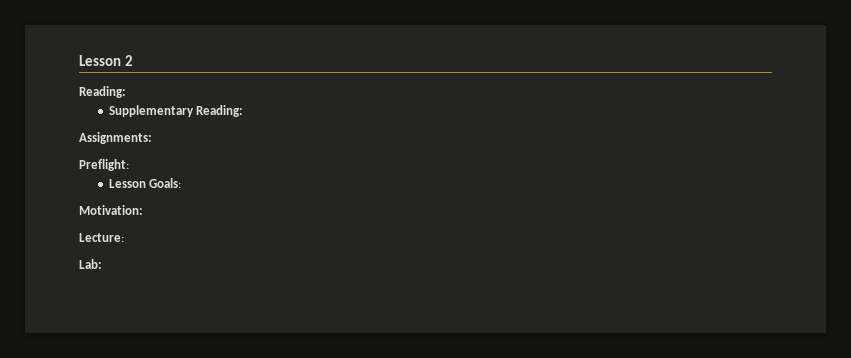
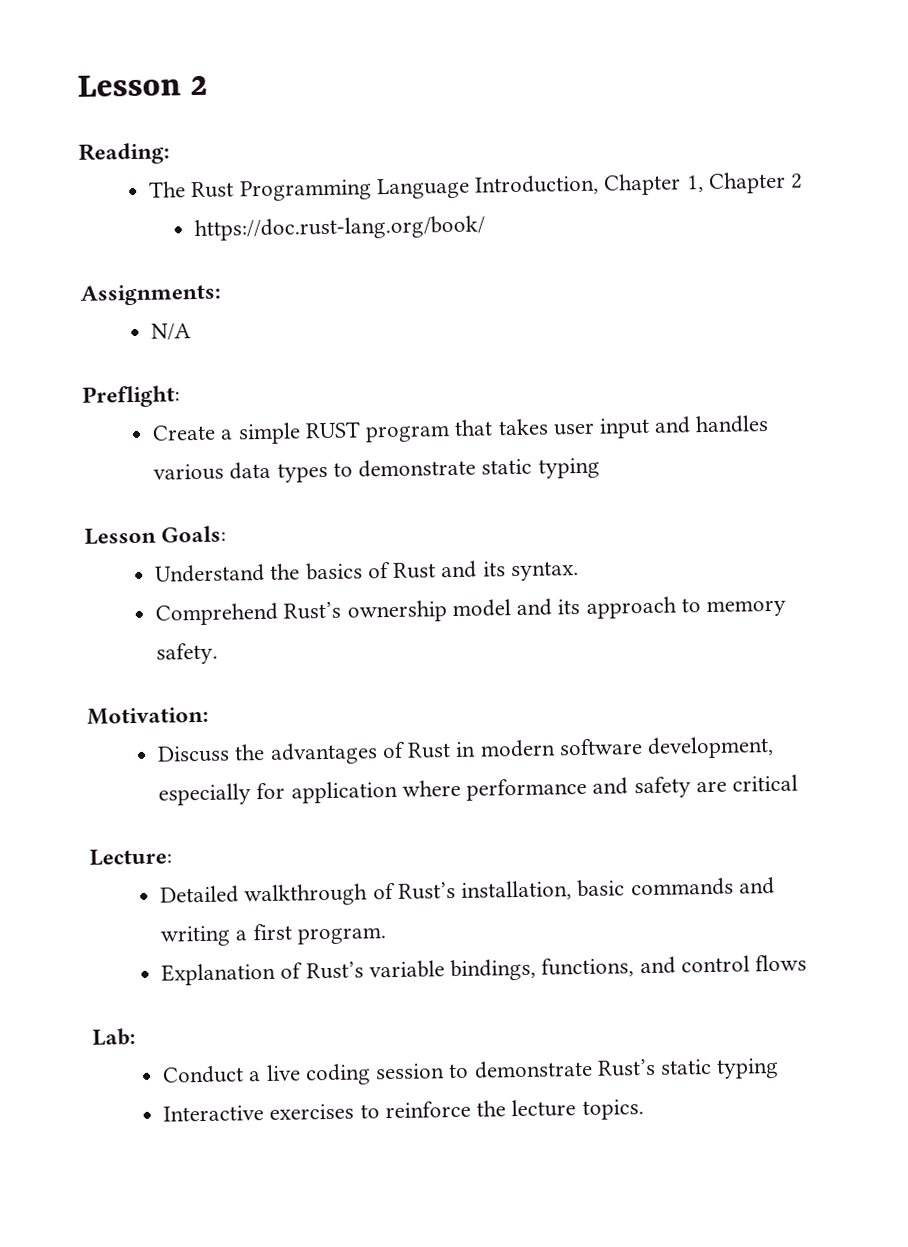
[109,105,244,117] Supplementary Reading: -> [149,171,803,202] [194,215,486,242] The Rust Programming Language Introduction, Chapter 1, Chapter 2 // https://doc.rust-lang.org/book/
(152, 138) none -> [151,323,192,341] // N/A
[109,178,182,188] [79,205,143,215] [79,233,124,242] [79,259,102,269] Lesson Goals: // Motivation: // Lecture: // Lab: -> [152,415,770,445] [153,457,600,483] [84,525,227,545] [155,560,579,583] [155,596,786,626] [156,642,219,665] [87,706,209,725] [157,736,774,765] [158,774,798,806] [89,848,172,866] [160,877,775,907] [160,923,387,947] [161,954,807,986] [92,1028,136,1046] [162,1057,780,1086] [163,1099,644,1122] Create a simple RUST program that takes user input and handles various data types to demonstrate static typing // Lesson Goals: // Understand the basics of Rust and its syntax. // Comprehend Rust’s ownership model and its approach to memory safety. // Motivation: // Discuss the advantages of Rust in modern software development, especially for application where performance and safety are critical // Lecture: // Detailed walkthrough of Rust’s installation, basic commands and writing a first program. // Explanation of Rust’s variable bindings, functions, and control flows // Lab: // Conduct a live coding session to demonstrate Rust’s static typing // Interactive exercises to reinforce the lecture topics.

